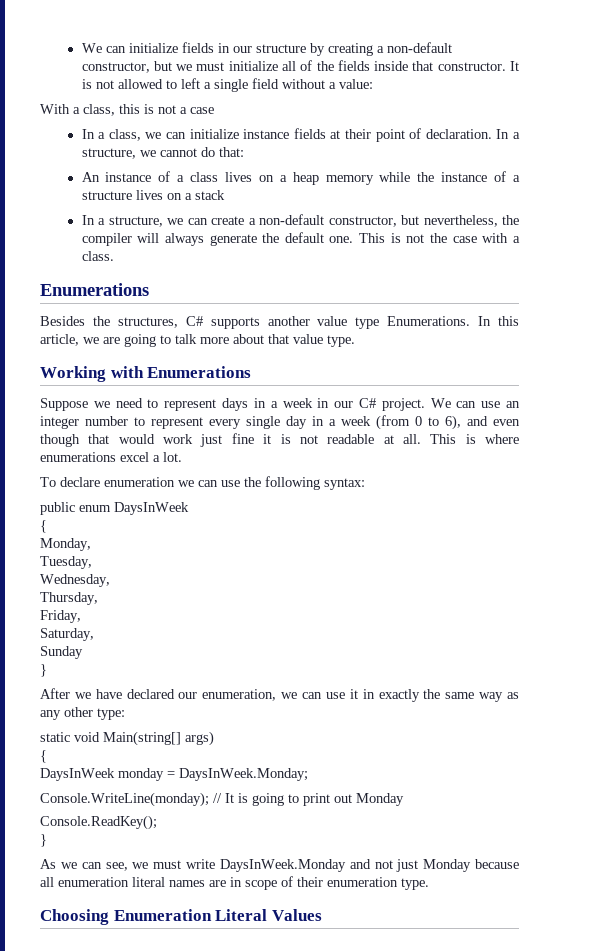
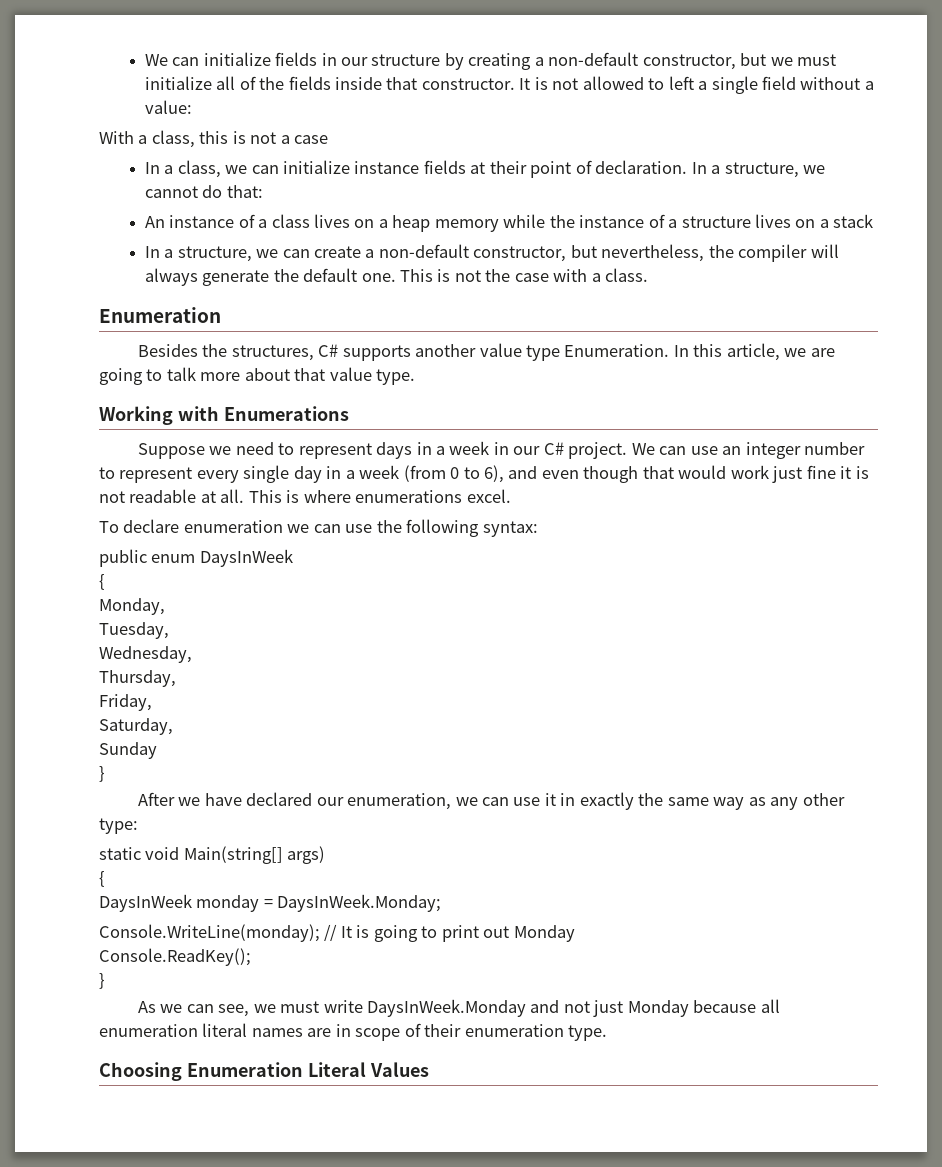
[40,283,149,296] Enumerations -> [99,307,221,323] Enumeration
[387,316,471,326] Enumerations. -> [564,344,670,357] Enumeration.
[120,452,182,462] excel a lot. -> [466,489,511,503] excel.

